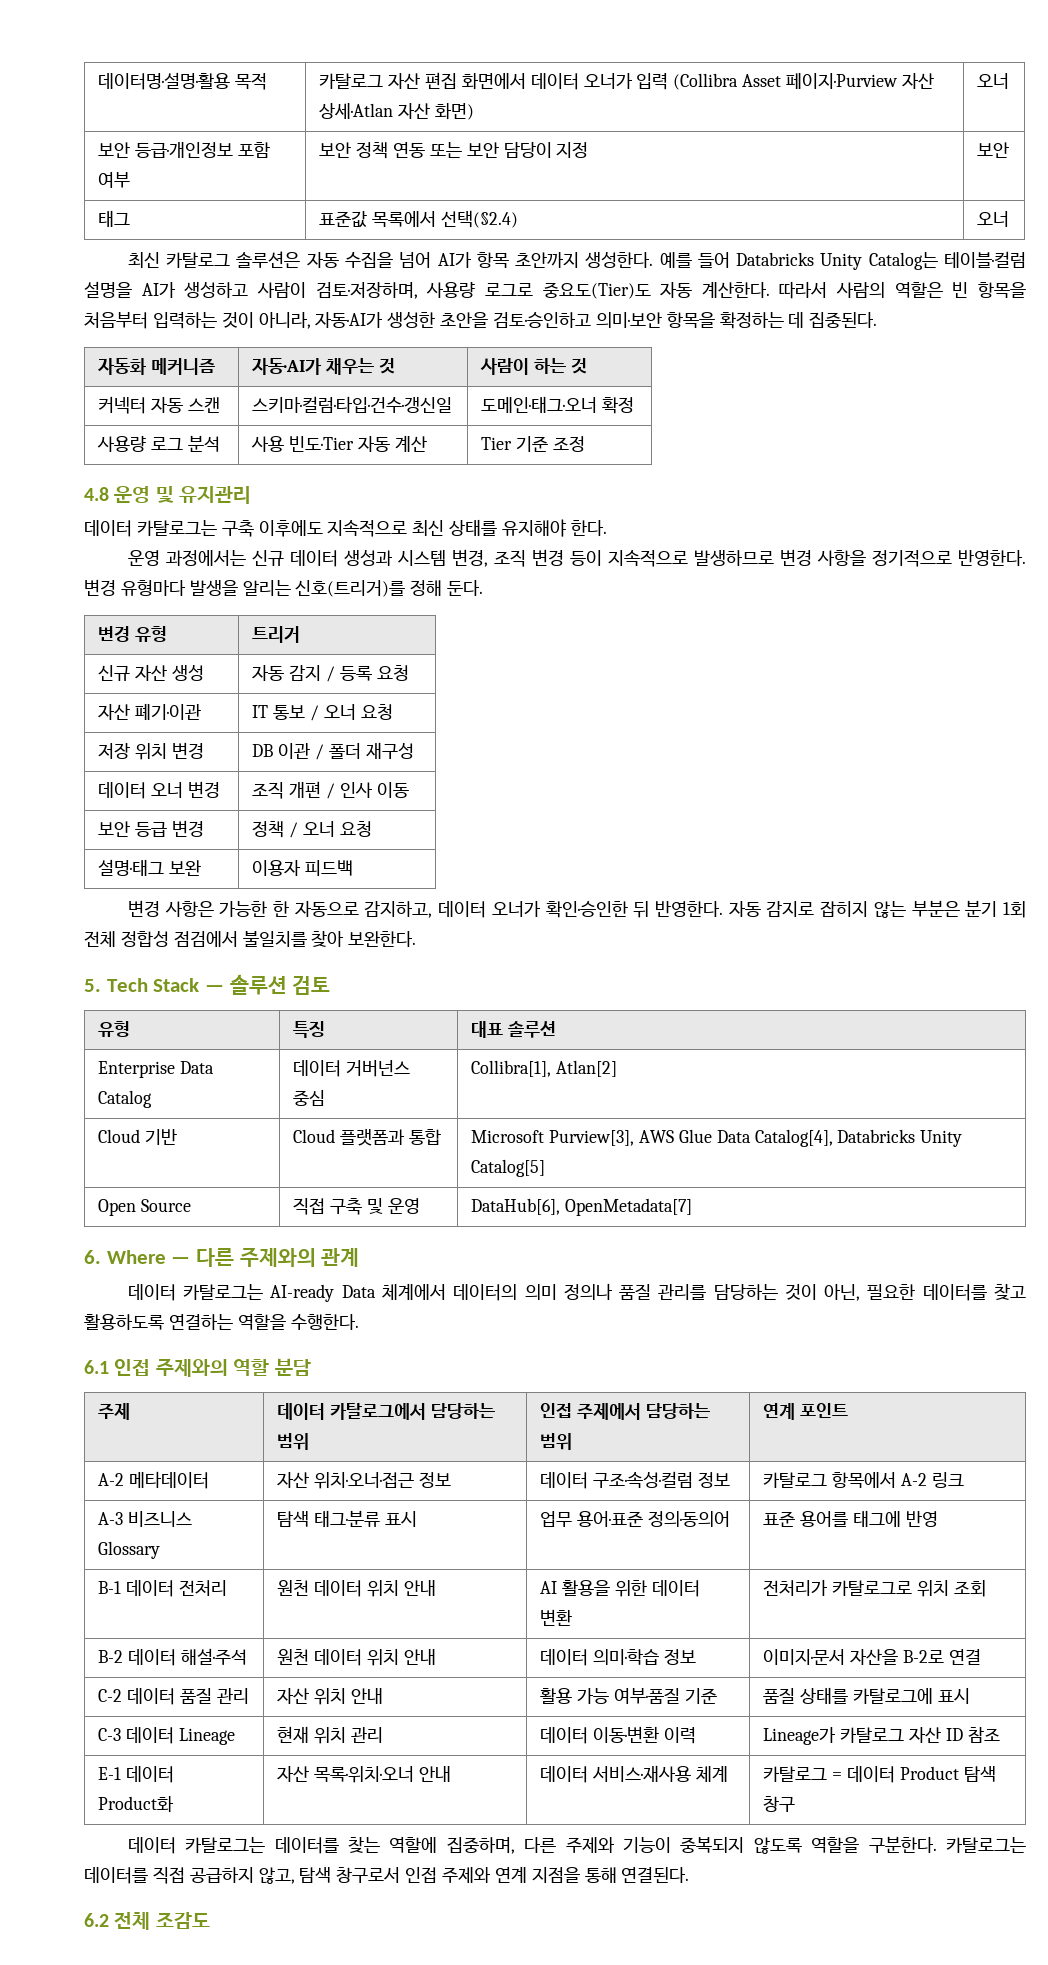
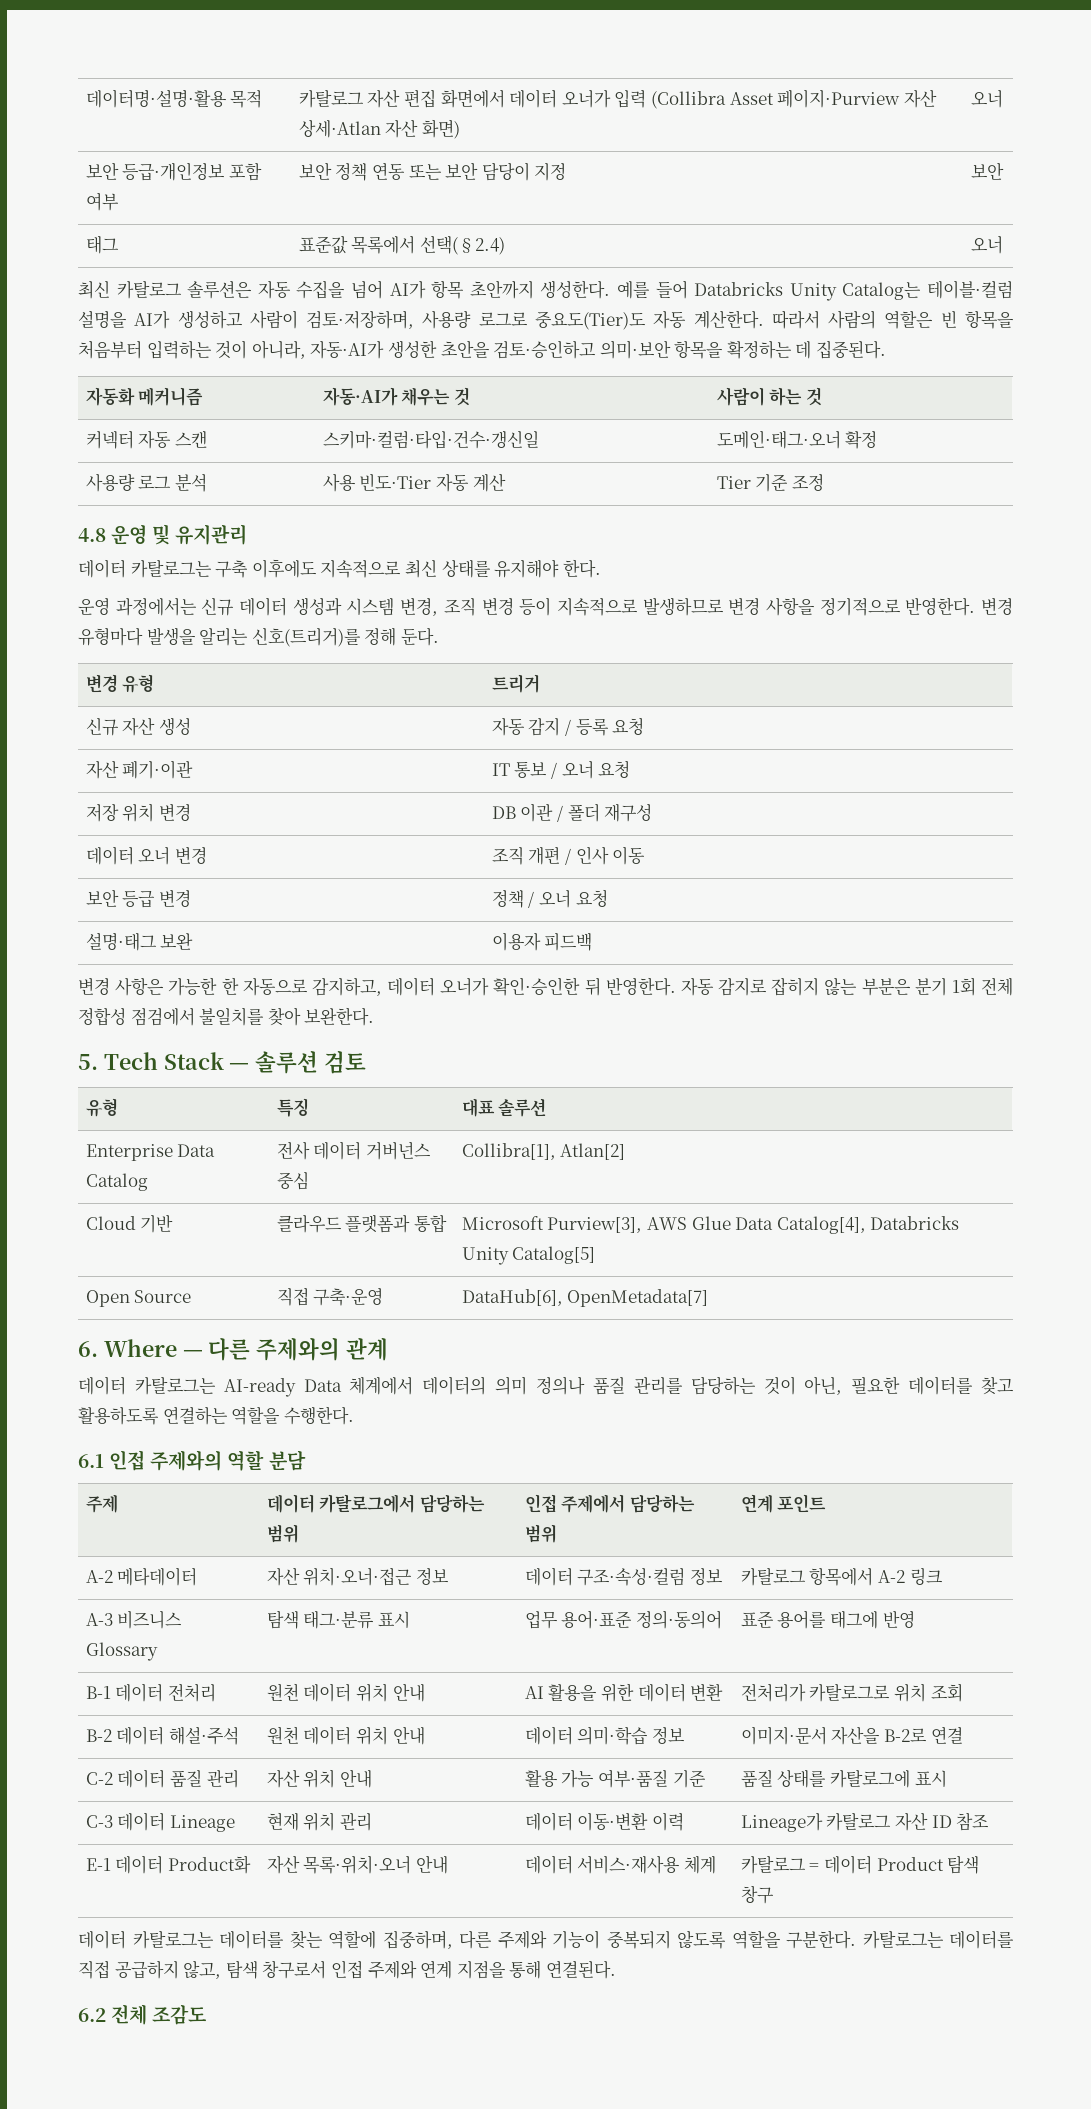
(153, 1099) none -> [276,1141,310,1160] 전사
[293,1129,336,1143] Cloud -> [276,1215,342,1233] 클라우드
[330,1198,420,1215] 구축 및 운영 -> [313,1288,384,1306] 구축·운영

